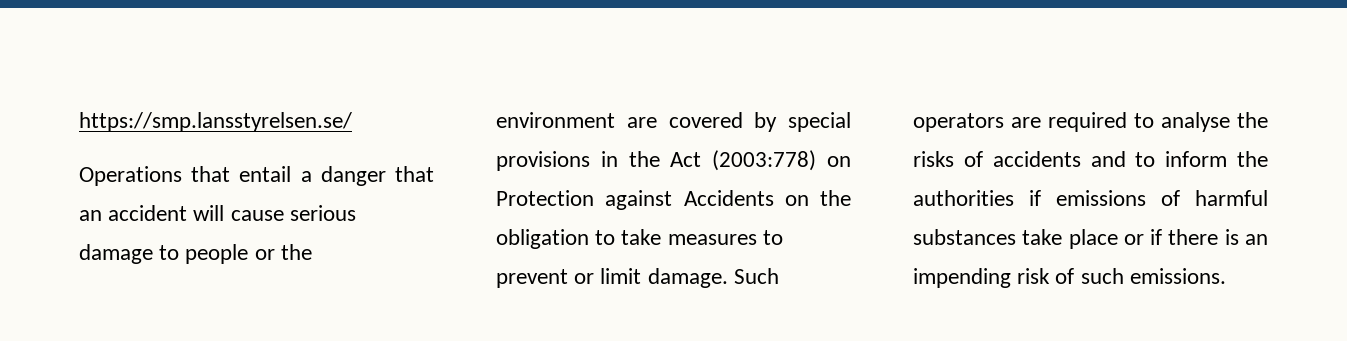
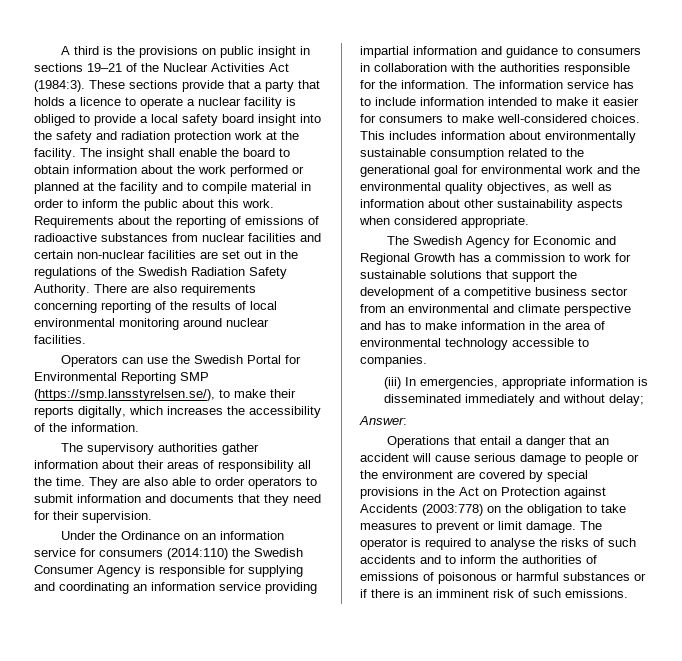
[79,112,352,132] https://smp.lansstyrelsen.se/ -> [61,46,311,58] [34,63,289,72] [34,80,320,92] [34,97,296,109] [34,114,321,126] [34,131,299,143] [34,148,290,160] [34,165,304,177] [34,182,311,194] [34,199,274,211] [34,216,319,228] [34,233,321,242] [34,250,298,259] [34,267,287,279] [34,284,256,296] [34,301,277,313] [34,318,269,330] [34,335,86,344] [61,355,302,367] [34,372,209,384] [34,389,296,401] [34,406,321,418] [34,423,139,432] [61,443,260,455] [34,460,311,472] [34,477,317,489] [34,494,321,506] [34,511,152,523] [61,531,285,540] [34,548,303,560] [34,565,303,577] [34,582,317,594] [360,46,641,58] [360,63,630,75] [360,80,634,89] [360,97,639,106] [360,114,640,123] [360,131,636,143] [360,148,584,160] [360,165,640,177] [360,182,612,194] [360,199,623,211] [359,216,529,228] [387,236,617,248] [360,253,631,265] [360,270,577,282] [360,287,628,299] [360,304,631,316] [360,321,605,330] [360,338,589,350] [360,355,427,367] [383,377,648,389] [383,394,644,406] [359,416,407,425] A third is the provisions on public insight in sections 19–21 of the Nuclear Activities Act (1984:3). These sections provide that a party that holds a licence to operate a nuclear facility is obliged to provide a local safety board insight into the safety and radiation protection work at the facility. The insight shall enable the board to obtain information about the work performed or planned at the facility and to compile material in order to inform the public about this work. Requirements about the reporting of emissions of radioactive substances from nuclear facilities and certain non-nuclear facilities are set out in the regulations of the Swedish Radiation Safety Authority. There are also requirements concerning reporting of the results of local environmental monitoring around nuclear facilities. // Operators can use the Swedish Portal for Environmental Reporting SMP (https://smp.lansstyrelsen.se/), to make their reports digitally, which increases the accessibility of the information. // The supervisory authorities gather information about their areas of responsibility all the time. They are also able to order operators to submit information and documents that they need for their supervision. // Under the Ordinance on an information service for consumers (2014:110) the Swedish Consumer Agency is responsible for supplying and coordinating an information service providing impartial information and guidance to consumers in collaboration with the authorities responsible for the information. The information service has to include information intended to make it easier for consumers to make well-considered choices. This includes information about environmentally sustainable consumption related to the generational goal for environmental work and the environmental quality objectives, as well as information about other sustainability aspects when considered appropriate. // The Swedish Agency for Economic and Regional Growth has a commission to work for sustainable solutions that support the development of a competitive business sector from an environmental and climate perspective and has to make information in the area of environmental technology accessible to companies. // (iii) In emergencies, appropriate information is disseminated immediately and without delay; // Answer:
[712,150,817,171] (2003:778) -> (479, 491) none
(774, 198) none -> [422,504,483,516] (2003:778)
[733,268,779,284] [913,113,1041,132] Such operators are -> [580,521,602,530] [360,538,421,550] The operator is
(983, 159) none -> [608,538,636,547] such
[1029,190,1268,206] [913,229,1118,249] if emissions of harmful substances take place -> [586,555,597,564] [360,572,630,584] of emissions of poisonous or harmful substances
[913,268,1011,288] impending -> [436,589,489,598] imminent

